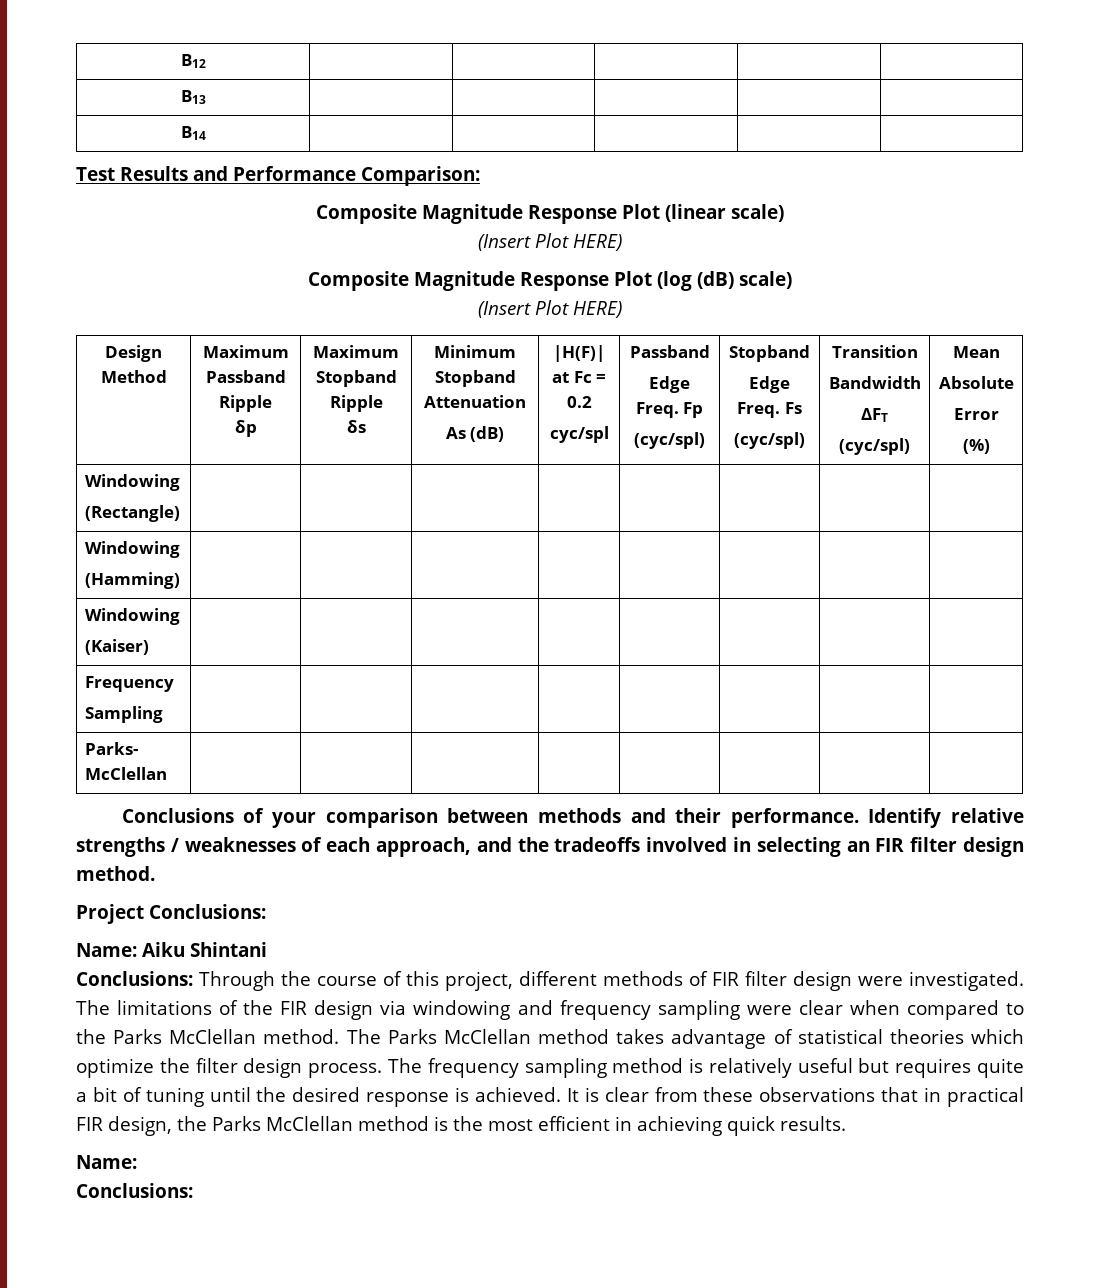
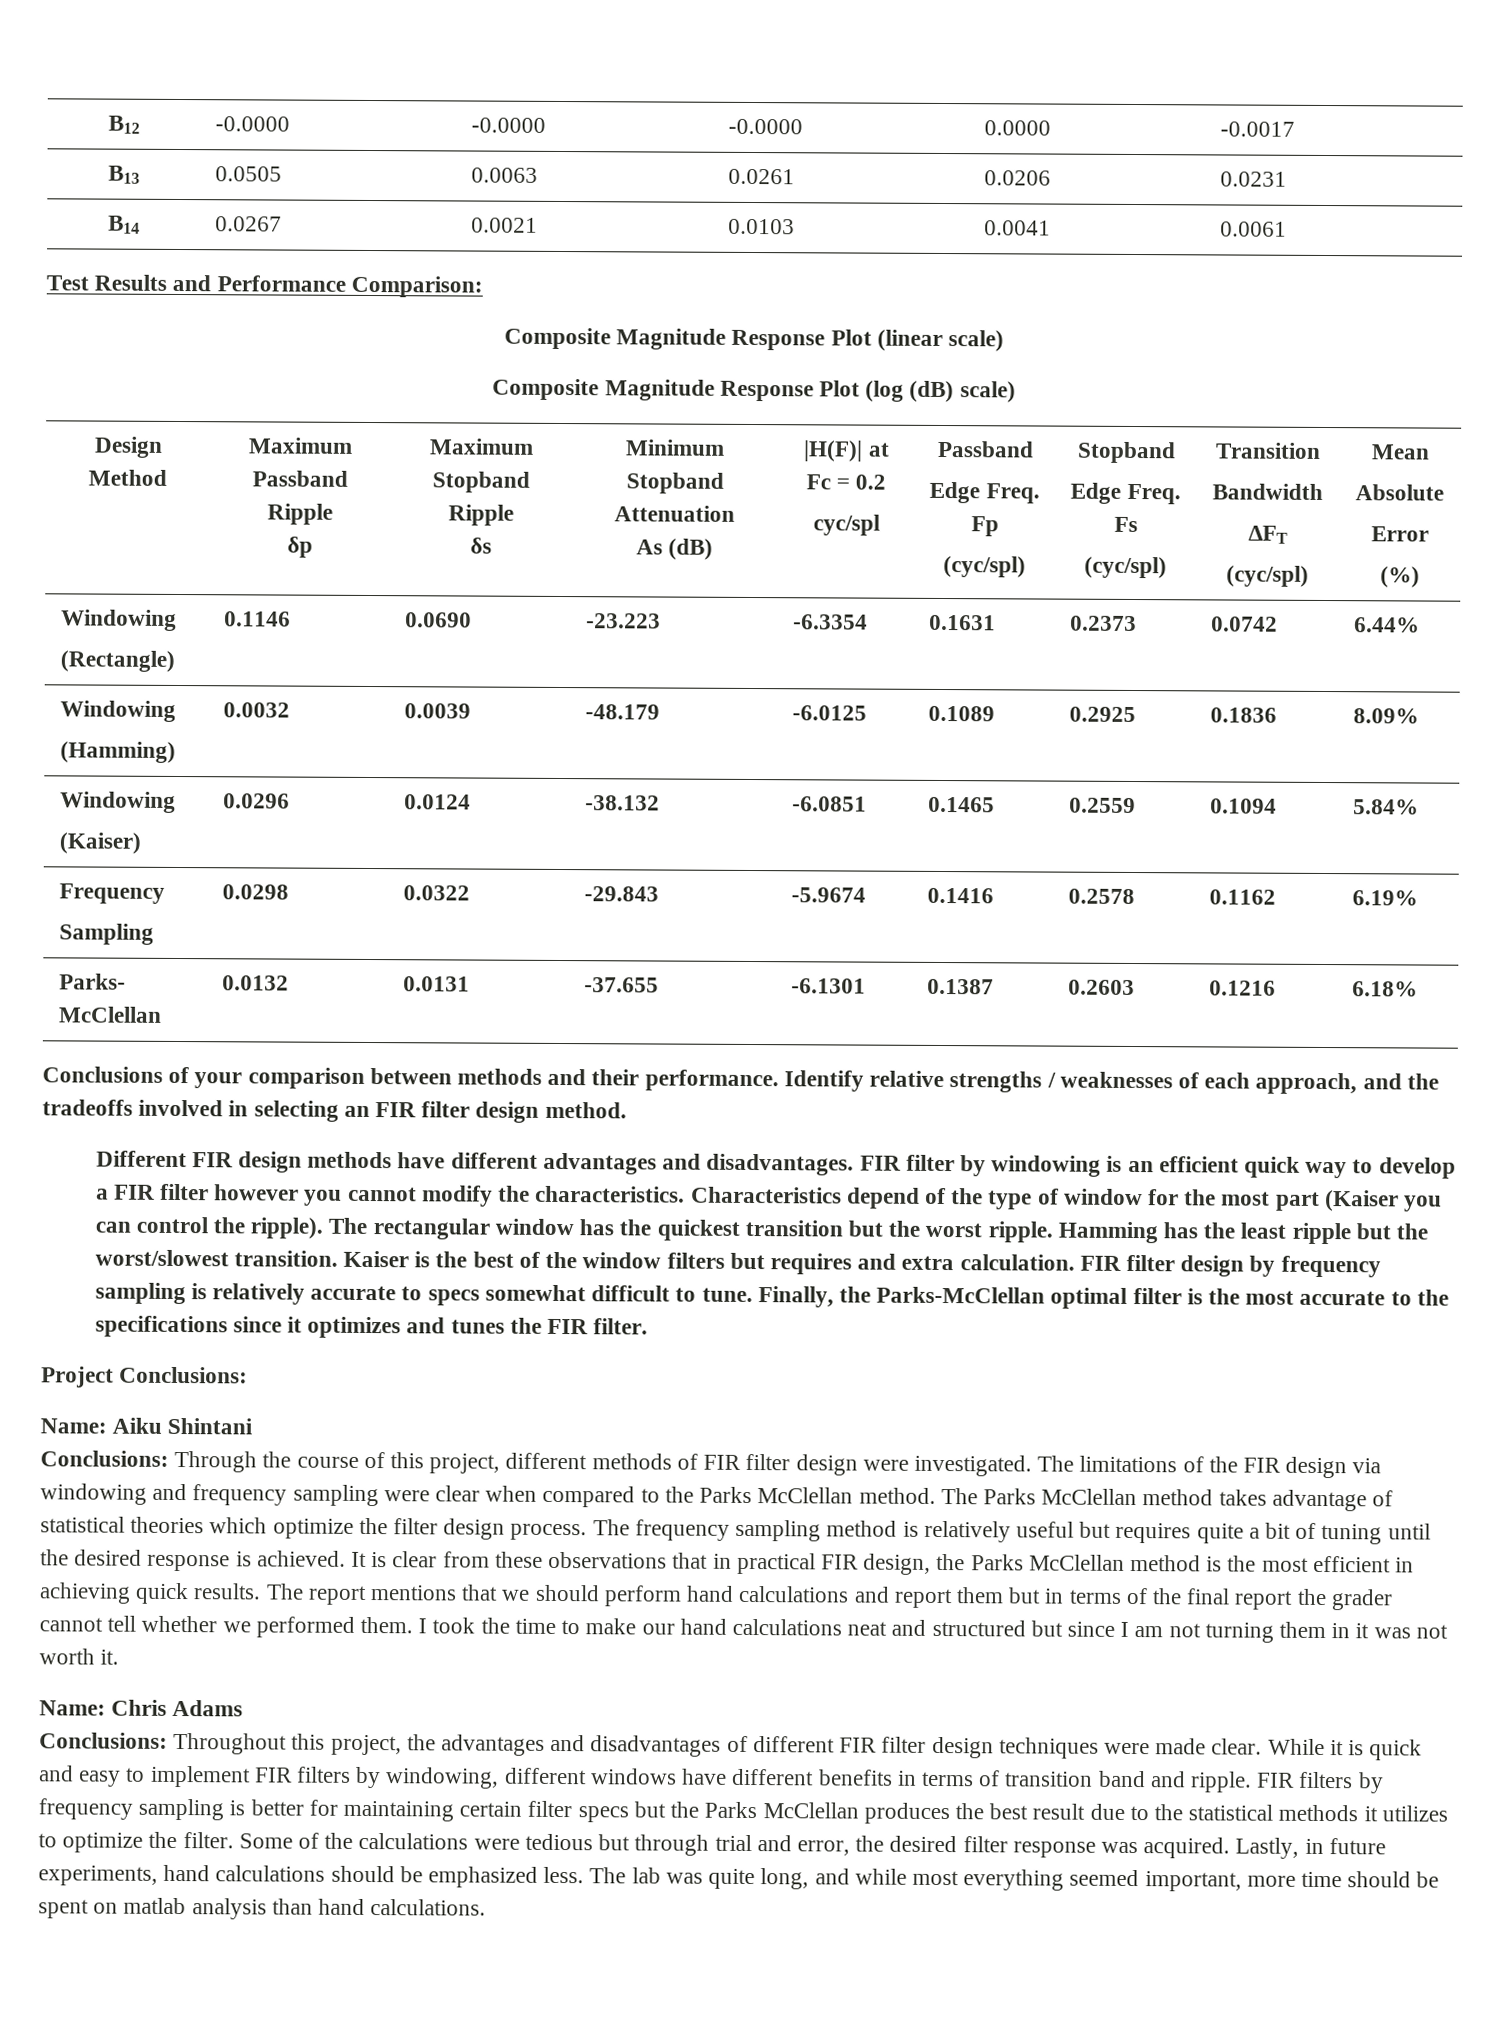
[180,90,206,104] [180,126,206,140] | | | | // B13 | | | | | // B14 | | | | | -> [214,116,290,132] [470,117,546,133] [727,118,803,135] [983,120,1051,136] [1219,121,1295,137] [108,165,140,184] [214,166,282,182] [470,167,538,183] [727,168,795,185] [983,170,1051,186] [1219,171,1287,187] [108,215,140,234] [214,216,282,232] [470,217,538,233] [727,218,795,235] [983,220,1051,236] [1219,221,1287,237] -0.0000 | -0.0000 | -0.0000 | 0.0000 | -0.0017 // B13 | 0.0505 | 0.0063 | 0.0261 | 0.0206 | 0.0231 // B14 | 0.0267 | 0.0021 | 0.0103 | 0.0041 | 0.0061
[478,233,622,251] // (Insert Plot HERE) -> (1005, 341) none
[478,300,622,318] // (Insert Plot HERE) -> (1016, 392) none
[84,541,180,558] [84,572,180,589] [84,608,180,625] [84,639,149,655] [84,676,174,692] [84,706,163,723] [84,742,138,755] [84,767,167,780] | | | | | | | // Windowing // (Hamming) | | | | | | | | // Windowing // (Kaiser) | | | | | | | | // Frequency // Sampling | | | | | | | | // Parks- McClellan | | | | | | | | -> [223,611,291,627] [404,612,472,628] [585,613,661,629] [792,614,868,630] [928,614,996,631] [1069,615,1137,632] [1210,616,1278,632] [1353,617,1420,633] [59,700,176,722] [59,741,176,763] [222,702,290,718] [403,703,471,719] [584,704,660,720] [791,705,867,721] [927,705,995,722] [1068,706,1136,723] [1209,707,1277,723] [1352,708,1419,724] [59,791,176,813] [58,832,141,854] [222,793,290,809] [403,794,471,810] [584,795,660,811] [791,796,867,812] [927,796,995,813] [1068,797,1136,814] [1209,798,1277,814] [1352,799,1419,815] [58,883,165,904] [58,923,154,945] [221,884,289,900] [402,885,470,901] [583,886,659,902] [790,887,866,903] [926,887,994,904] [1067,888,1135,905] [1208,889,1276,905] [1351,890,1418,906] [58,973,126,990] [57,1006,162,1023] [221,975,289,991] [402,976,470,992] [583,977,659,993] [790,978,866,994] [926,978,994,995] [1067,979,1135,996] [1208,980,1276,996] [1351,981,1418,997] 0.1146 | 0.0690 | -23.223 | -6.3354 | 0.1631 | 0.2373 | 0.0742 | 6.44% // Windowing // (Hamming) | 0.0032 | 0.0039 | -48.179 | -6.0125 | 0.1089 | 0.2925 | 0.1836 | 8.09% // Windowing // (Kaiser) | 0.0296 | 0.0124 | -38.132 | -6.0851 | 0.1465 | 0.2559 | 0.1094 | 5.84% // Frequency // Sampling | 0.0298 | 0.0322 | -29.843 | -5.9674 | 0.1416 | 0.2578 | 0.1162 | 6.19% // Parks- McClellan | 0.0132 | 0.0131 | -37.655 | -6.1301 | 0.1387 | 0.2603 | 0.1216 | 6.18%
(155, 873) none -> [95,1150,1456,1179] [95,1183,1443,1212] [94,1216,1429,1245] [94,1249,1381,1278] [94,1282,1449,1309] [94,1315,649,1339] // Different FIR design methods have different advantages and disadvantages. FIR filter by windowing is an efficient quick way to develop a FIR filter however you cannot modify the characteristics. Characteristics depend of the type of window for the most part (Kaiser you can control the ripple). The rectangular window has the quickest transition but the worst ripple. Hamming has the least ripple but the worst/slowest transition. Kaiser is the best of the window filters but requires and extra calculation. FIR filter design by frequency sampling is relatively accurate to specs somewhat difficult to tune. Finally, the Parks-McClellan optimal filter is the most accurate to the specifications since it optimizes and tunes the FIR filter.
[76,1155,137,1169] [76,1183,193,1198] // Name: // Conclusions: -> [265,1583,1393,1611] [39,1615,1448,1643] [39,1648,120,1665] [39,1699,244,1717] [39,1732,1423,1761] [39,1765,1384,1794] [38,1798,1448,1825] [38,1831,1386,1859] [38,1864,1440,1892] [38,1897,487,1920] The report mentions that we should perform hand calculations and report them but in terms of the final report the grader cannot tell whether we performed them. I took the time to make our hand calculations neat and structured but since I am not turning them in it was not worth it. // Name: Chris Adams // Conclusions: Throughout this project, the advantages and disadvantages of different FIR filter design techniques were made clear. While it is quick and easy to implement FIR filters by windowing, different windows have different benefits in terms of transition band and ripple. FIR filters by frequency sampling is better for maintaining certain filter specs but the Parks McClellan produces the best result due to the statistical methods it utilizes to optimize the filter. Some of the calculations were tedious but through trial and error, the desired filter response was acquired. Lastly, in future experiments, hand calculations should be emphasized less. The lab was quite long, and while most everything seemed important, more time should be spent on matlab analysis than hand calculations.

